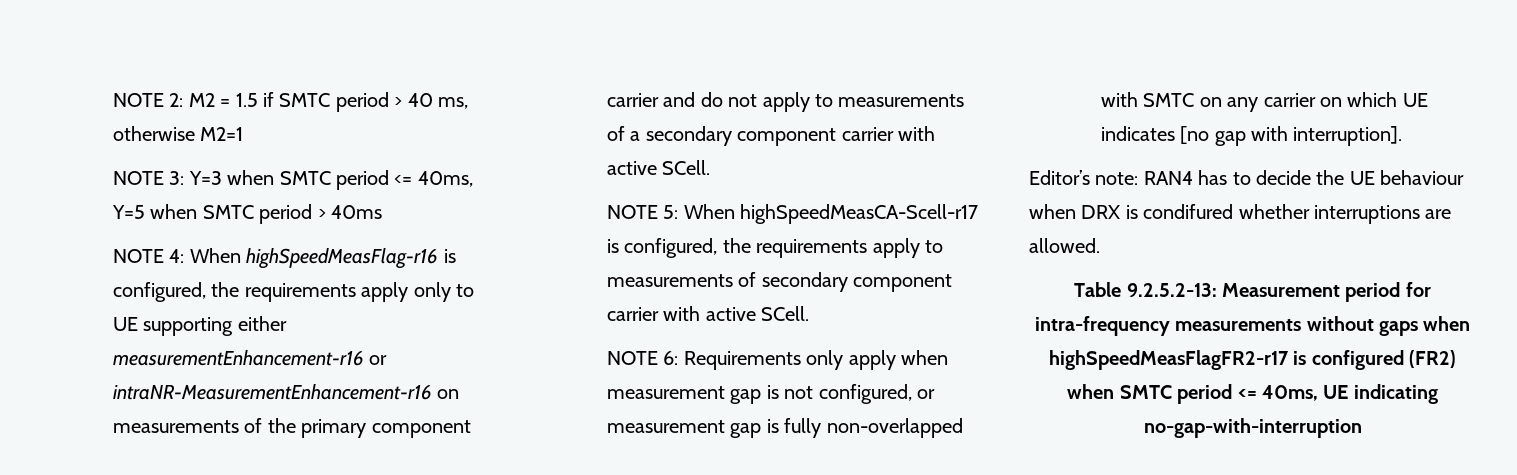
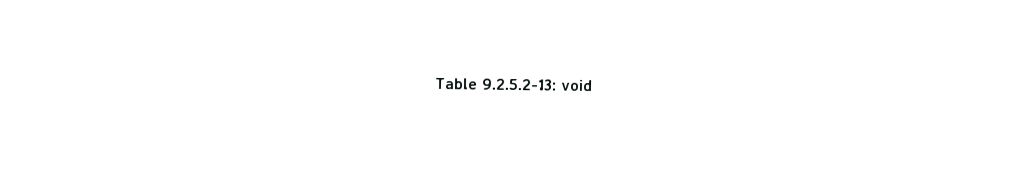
[112,92,468,112] [112,126,244,141] [112,170,473,190] [111,204,382,224] [112,248,456,269] [112,282,474,302] [112,316,287,336] [112,350,388,366] [112,384,460,400] [112,418,471,438] [606,92,965,112] [606,126,935,146] [606,160,711,175] [606,204,979,224] [606,238,943,258] [606,272,953,292] [606,306,810,321] [606,350,948,370] [606,384,935,404] [606,418,963,438] [1100,92,1428,112] [1100,126,1403,146] [1029,170,1465,185] [1029,204,1452,224] [1029,238,1100,253] [1074,282,1431,302] [1034,316,1471,336] [1048,350,1457,370] [1067,384,1438,404] [1143,418,1362,438] NOTE 2: M2 = 1.5 if SMTC period > 40 ms, otherwise M2=1 // NOTE 3: Y=3 when SMTC period <= 40ms, Y=5 when SMTC period > 40ms // NOTE 4: When highSpeedMeasFlag-r16 is configured, the requirements apply only to UE supporting either measurementEnhancement-r16 or intraNR-MeasurementEnhancement-r16 on measurements of the primary component carrier and do not apply to measurements of a secondary component carrier with active SCell. // NOTE 5: When highSpeedMeasCA-Scell-r17 is configured, the requirements apply to measurements of secondary component carrier with active SCell. // NOTE 6: Requirements only apply when measurement gap is not configured, or measurement gap is fully non-overlapped with SMTC on any carrier on which UE indicates [no gap with interruption]. // Editor’s note: RAN4 has to decide the UE behaviour when DRX is condifured whether interruptions are allowed. // Table 9.2.5.2-13: Measurement period for intra-frequency measurements without gaps when highSpeedMeasFlagFR2-r17 is configured (FR2) when SMTC period <= 40ms, UE indicating no-gap-with-interruption -> [434,77,593,92] Table 9.2.5.2-13: void

